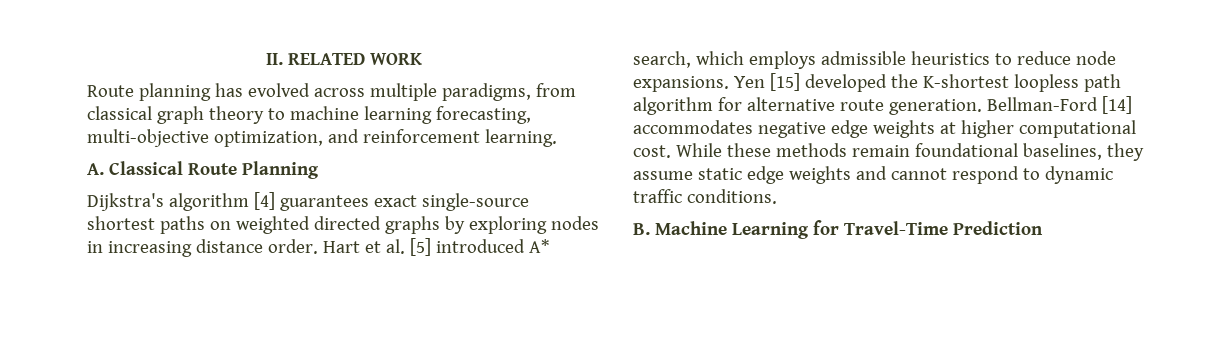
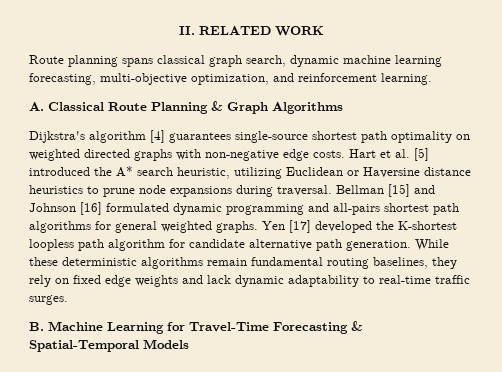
[214,83,576,101] [87,106,285,124] has evolved across multiple paradigms, from classical graph theory to -> [122,55,339,67] spans classical graph search, dynamic
(319, 170) none -> [211,101,343,114] & Graph Algorithms
[373,195,417,207] exact -> (231, 137) none
[159,216,205,234] paths -> [361,131,452,143] path optimality
[444,216,599,234] [87,239,318,257] by exploring nodes in increasing distance order. -> [176,149,345,161] with non-negative edge costs.
[528,239,549,253] [633,51,1116,69] [633,73,800,92] A* search, which employs admissible heuristics to reduce node expansions. Yen [15] -> [94,166,471,179] [29,184,435,197] [29,202,459,215] [29,220,311,233] the A* search heuristic, utilizing Euclidean or Haversine distance heuristics to prune node expansions during traversal. Bellman [15] and Johnson [16] formulated dynamic programming and all-pairs shortest path algorithms for general weighted graphs. Yen [17]
[746,96,1132,115] [633,120,1136,138] [633,143,1144,161] [633,166,1113,184] [633,189,777,204] alternative route generation. Bellman-Ford [14] accommodates negative edge weights at higher computational cost. While these methods remain foundational baselines, they assume static edge weights and cannot respond to dynamic traffic conditions. -> [189,239,449,251] [29,257,457,269] [29,275,470,287] [29,295,68,305] candidate alternative path generation. While these deterministic algorithms remain fundamental routing baselines, they rely on fixed edge weights and lack dynamic adaptability to real-time traffic surges.
[952,221,1043,235] Prediction -> [273,321,363,334] [29,339,189,352] Forecasting & Spatial-Temporal Models

